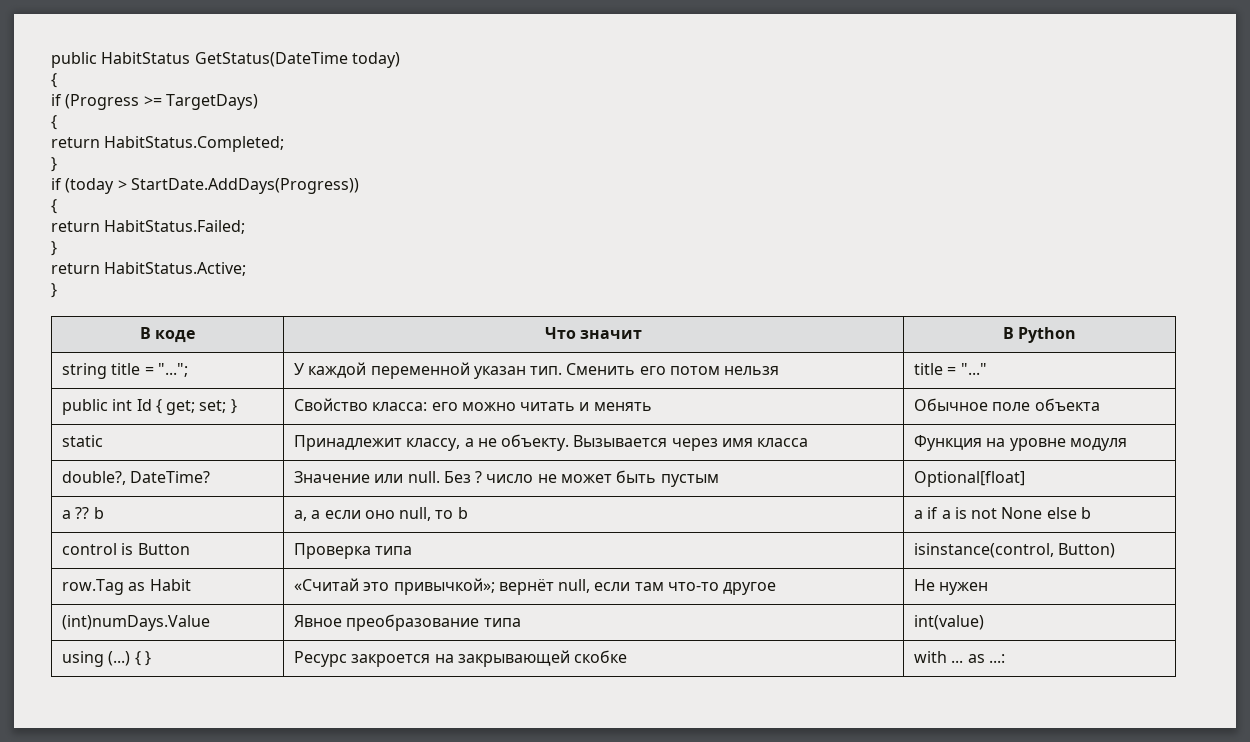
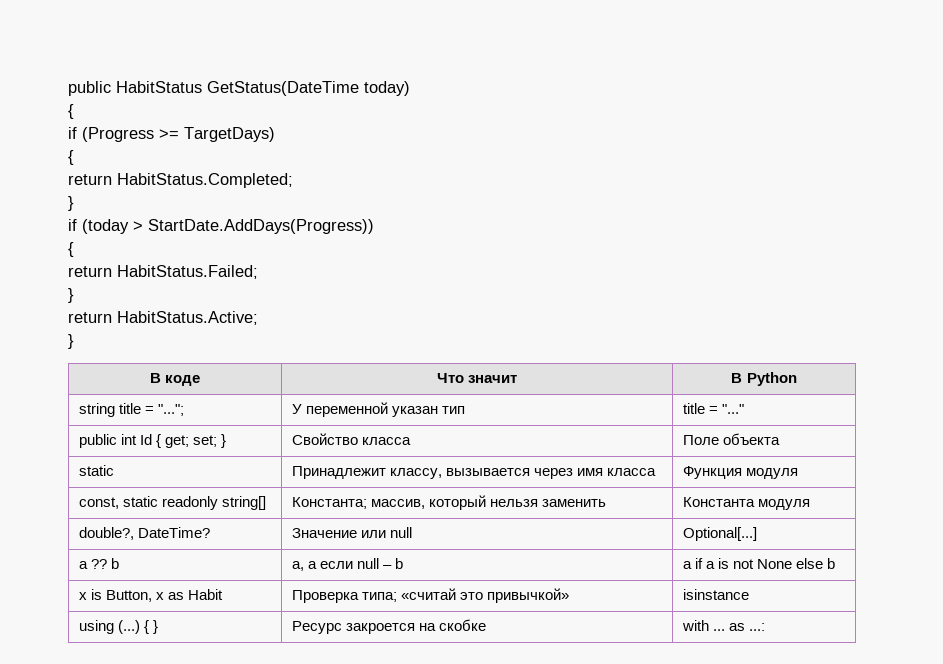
[308,362,367,378] каждой -> (302, 409) none
[530,363,780,375] тип. Сменить его потом нельзя -> [441,406,465,414] тип
[372,402,652,411] [913,398,1031,411] класса: его можно читать и менять | Обычное поле -> [361,437,411,445] [682,435,719,445] класса | Поле
[464,434,668,451] а не объекту. Вызывается -> [445,468,530,476] вызывается
[986,438,1066,451] на уровне -> [745,468,798,479] [78,496,266,510] [291,495,606,510] [682,497,755,507] модуля // const, static readonly string[] | Константа; массив, который нельзя заменить | Константа
[407,470,719,487] [913,471,1025,487] null. Без ? число не может быть пустым | Optional[float] -> [389,527,412,538] [682,527,757,541] null | Optional[...]
[364,507,454,521] оно null, то -> [356,558,392,569] null –
[61,543,190,555] [293,543,413,559] [913,543,1116,558] [61,579,191,595] [293,578,777,595] [913,579,989,595] [61,615,210,631] [293,614,521,631] [913,615,984,630] control is Button | Проверка типа | isinstance(control, Button) // row.Tag as Habit | «Считай это привычкой»; вернёт null, если там что-то другое | Не нужен // (int)numDays.Value | Явное преобразование типа | int(value) -> [78,589,223,602] [291,588,569,603] [682,589,749,600] x is Button, x as Habit | Проверка типа; «считай это привычкой» | isinstance
[457,650,570,667] закрывающей -> (436, 627) none

